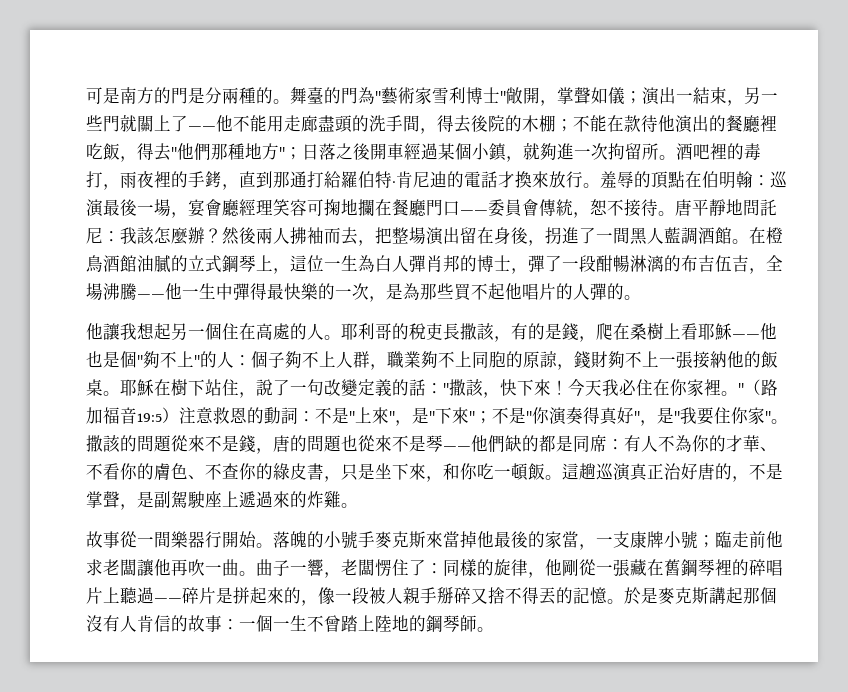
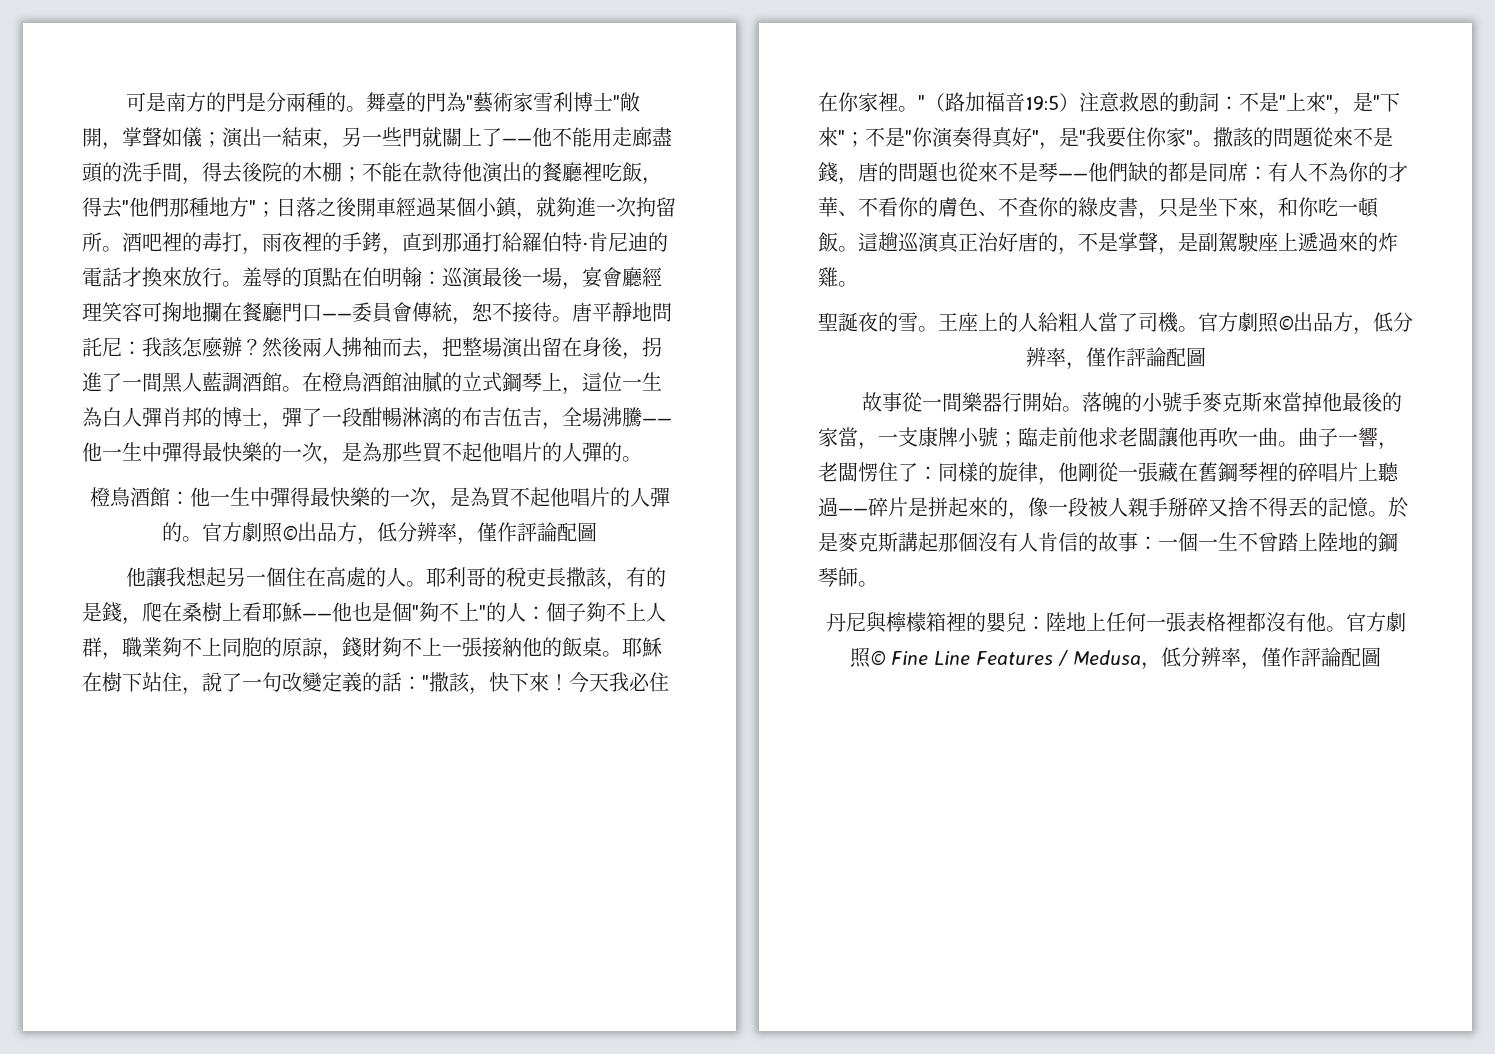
(641, 297) none -> [89,487,670,510] [162,522,597,545] // 橙鳥酒館：他一生中彈得最快樂的一次，是為買不起他唱片的人彈的。官方劇照©出品方，低分辨率，僅作評論配圖
(358, 505) none -> [818,312,1413,335] [1025,347,1206,370] // 聖誕夜的雪。王座上的人給粗人當了司機。官方劇照©出品方，低分辨率，僅作評論配圖
(494, 629) none -> [825,611,1406,633] [850,647,1381,670] // 丹尼與檸檬箱裡的嬰兒：陸地上任何一張表格裡都沒有他。官方劇照© Fine Line Features / Medusa，低分辨率，僅作評論配圖

